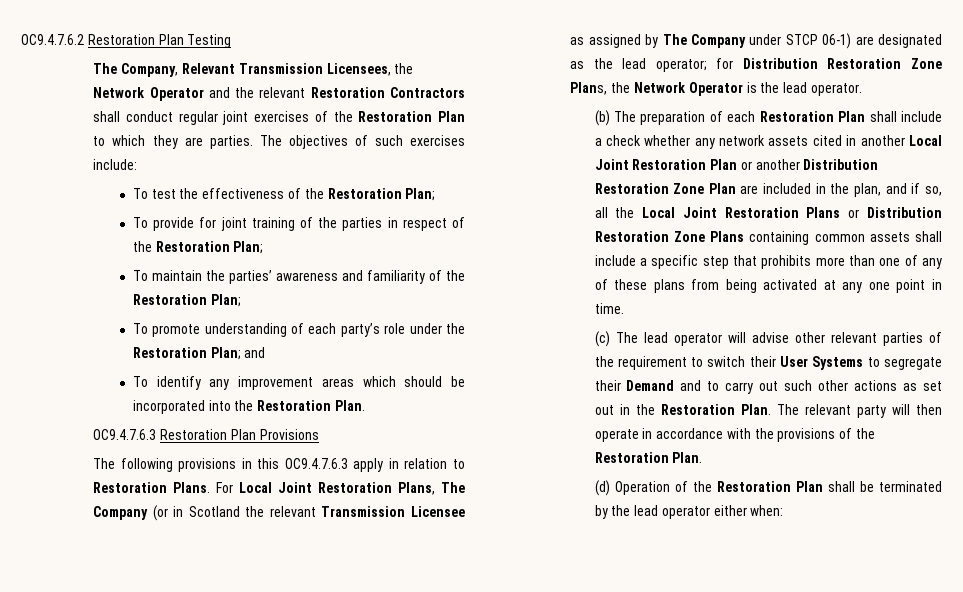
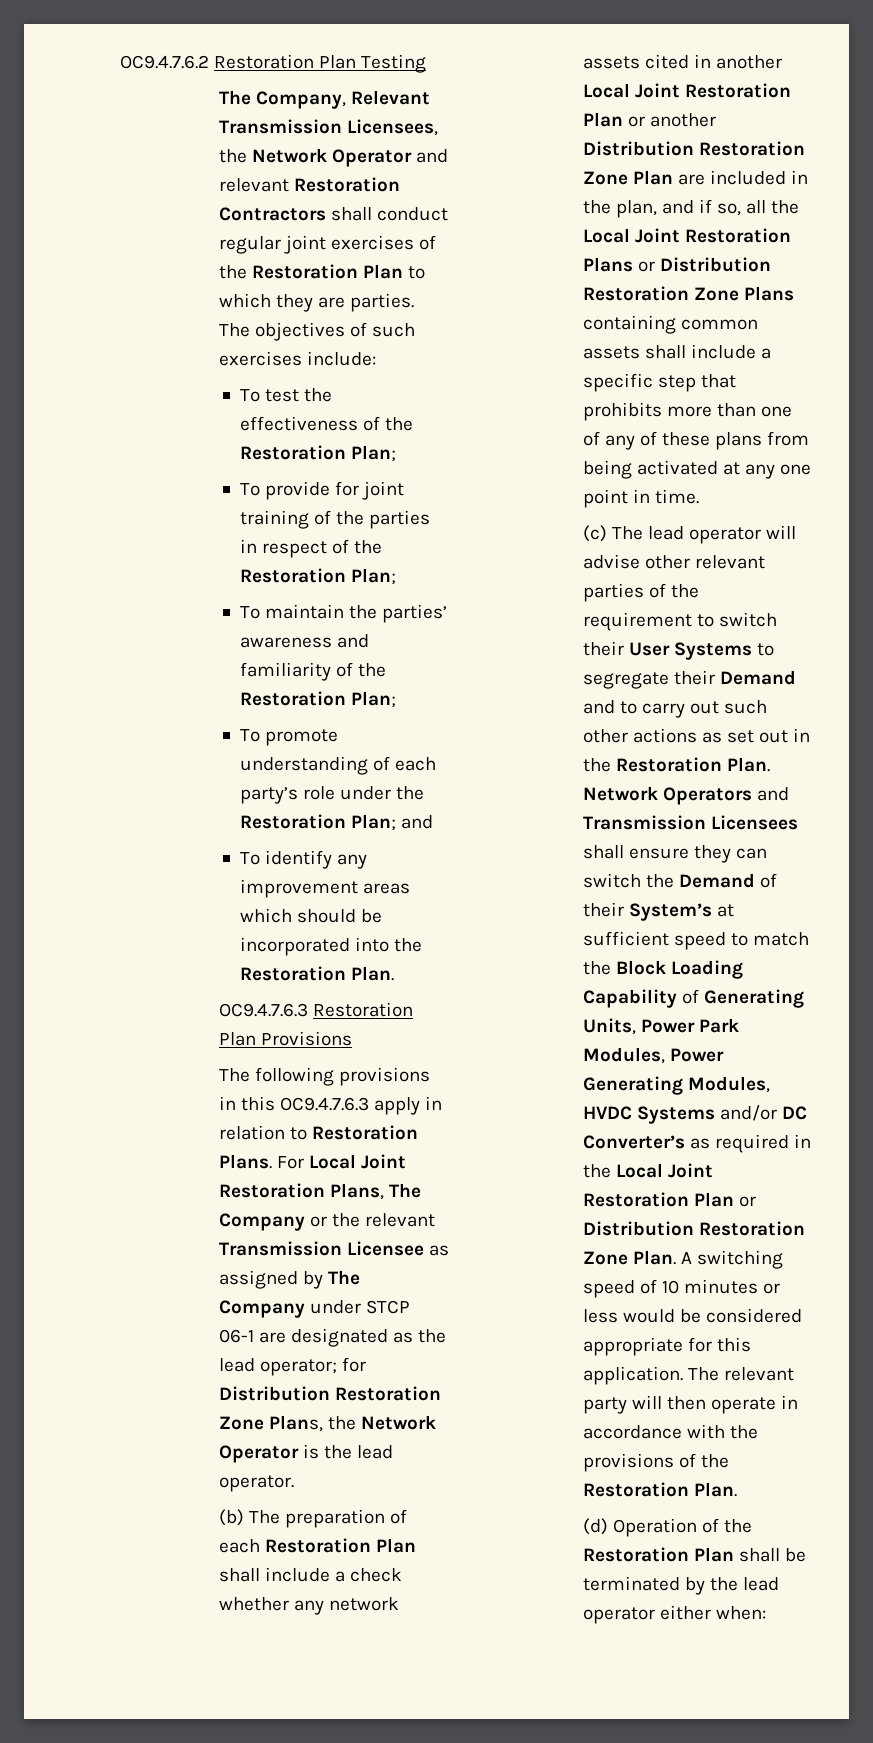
[235,87,255,98] the -> (449, 156) none
[152,505,240,521] (or in Scotland -> [309,1216,327,1227] or
[822,33,852,49] 06-1) -> [218,1329,254,1343] 06-1
(771, 409) none -> [582,786,789,805] [582,815,798,830] [582,845,768,863] [582,873,778,888] [582,902,734,921] [582,931,810,950] [582,960,743,979] [582,989,804,1008] [582,1018,739,1035] [582,1047,724,1064] [582,1076,770,1095] [582,1105,808,1124] [582,1134,812,1153] [582,1163,713,1178] [582,1192,756,1207] [582,1221,805,1236] [582,1250,784,1269] [582,1279,781,1298] [582,1308,803,1323] [582,1337,751,1356] [582,1366,683,1385] Network Operators and Transmission Licensees shall ensure they can switch the Demand of their System’s at sufficient speed to match the Block Loading Capability of Generating Units, Power Park Modules, Power Generating Modules, HVDC Systems and/or DC Converter’s as required in the Local Joint Restoration Plan or Distribution Restoration Zone Plan. A switching speed of 10 minutes or less would be considered appropriate for this application.

